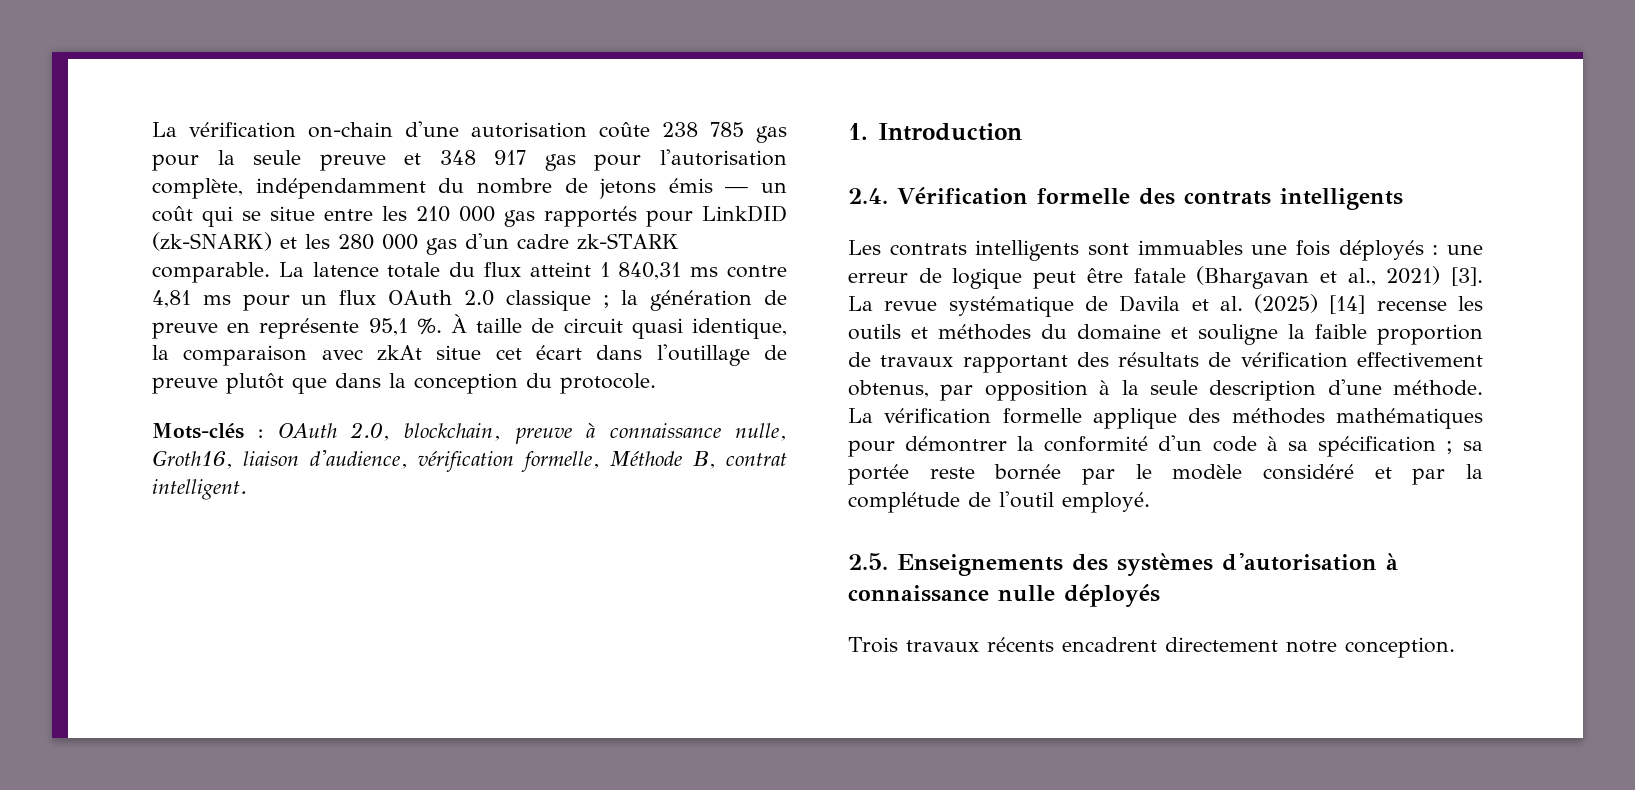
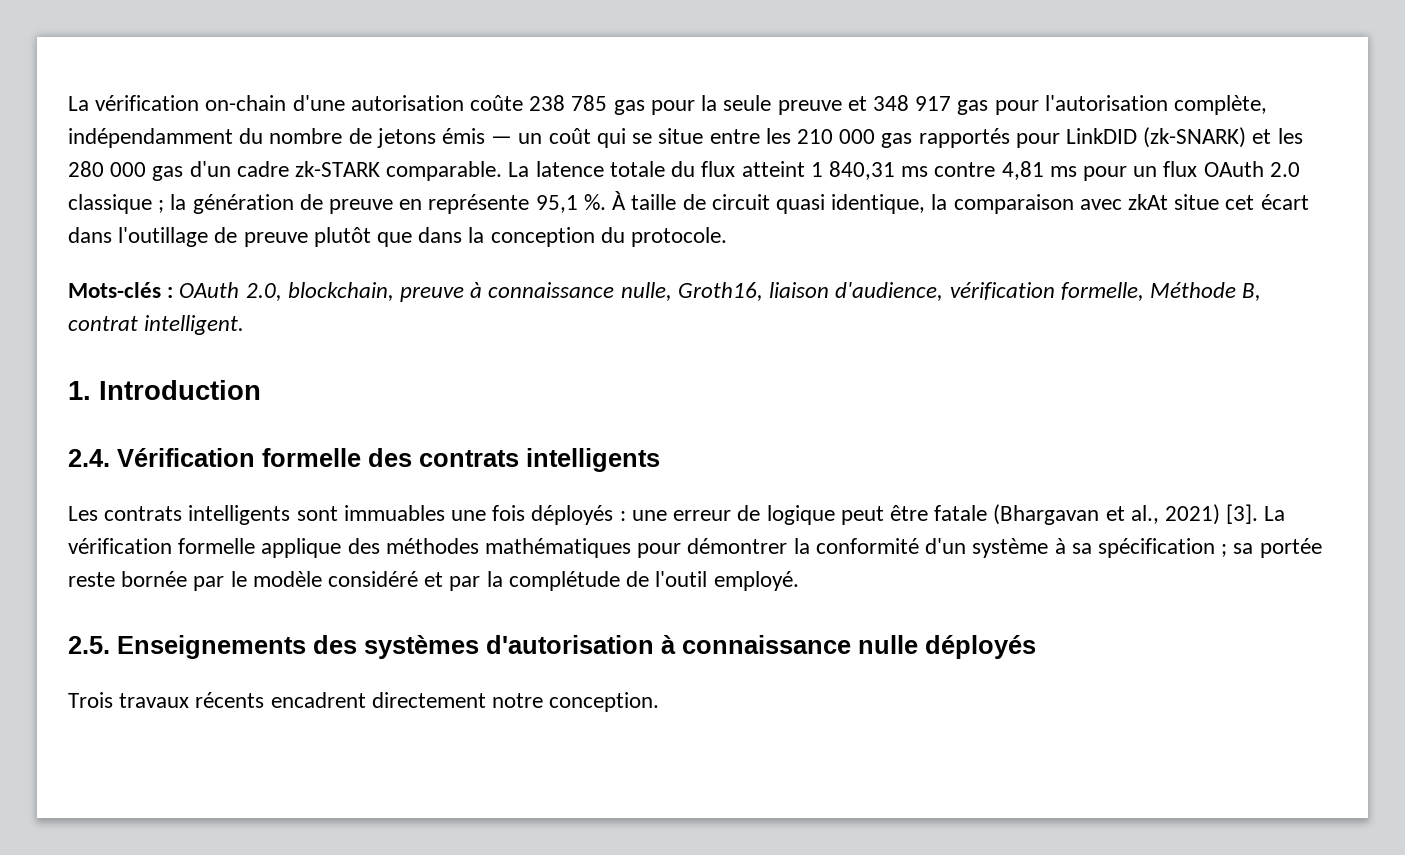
[884,294,1483,317] [848,324,1483,345] [848,352,1483,373] [848,379,1483,401] [848,408,873,423] revue systématique de Davila et al. (2025) [14] recense les outils et méthodes du domaine et souligne la faible proportion de travaux rapportant des résultats de vérification effectivement obtenus, par opposition à la seule description d'une méthode. La -> (1286, 513) none
[1212,436,1257,452] code -> [972,538,1049,558] système

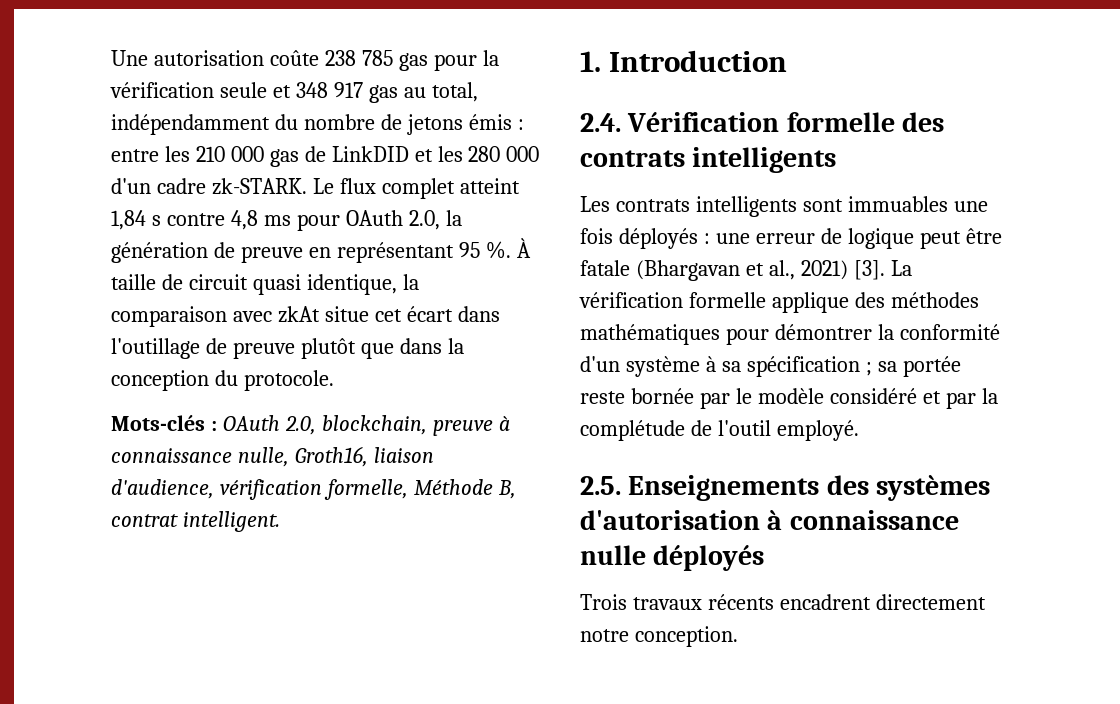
[68,95,345,111] La vérification on-chain d'une -> [111,50,148,66] Une
[723,95,842,115] seule preuve -> [110,82,267,98] vérification seule
[994,95,1267,115] pour l'autorisation complète, -> [403,82,478,102] au total,
[491,128,704,148] — un coût qui se situe -> [517,119,524,130] :
[918,127,1247,148] rapportés pour LinkDID (zk-SNARK) -> [304,146,409,162] de LinkDID
[152,166,184,181] gas -> (540, 154) none
[295,161,1300,181] [68,194,165,214] zk-STARK comparable. La latence totale du flux atteint 1 840,31 ms contre 4,81 ms pour un flux OAuth 2.0 classique ; -> [211,178,520,199] [111,210,440,231] zk-STARK. Le flux complet atteint 1,84 s contre 4,8 ms pour OAuth 2.0,
[428,194,578,214] représente 95,1 -> [336,242,480,263] représentant 95

